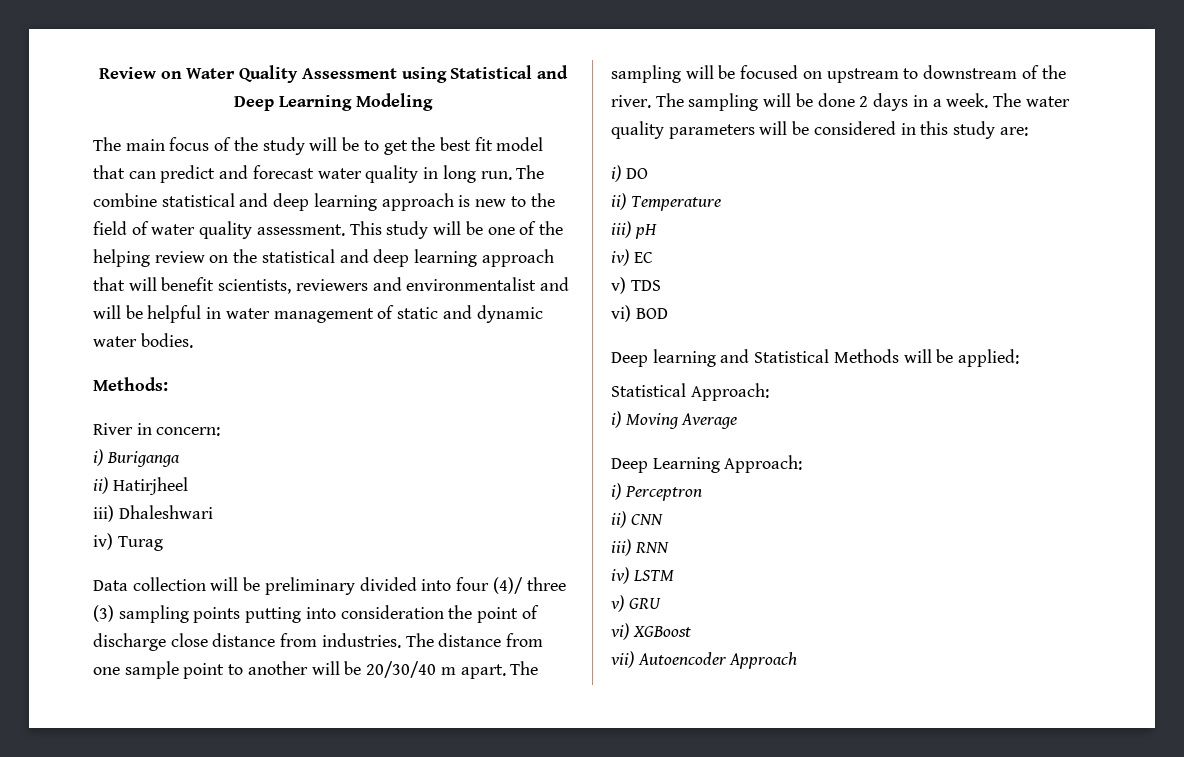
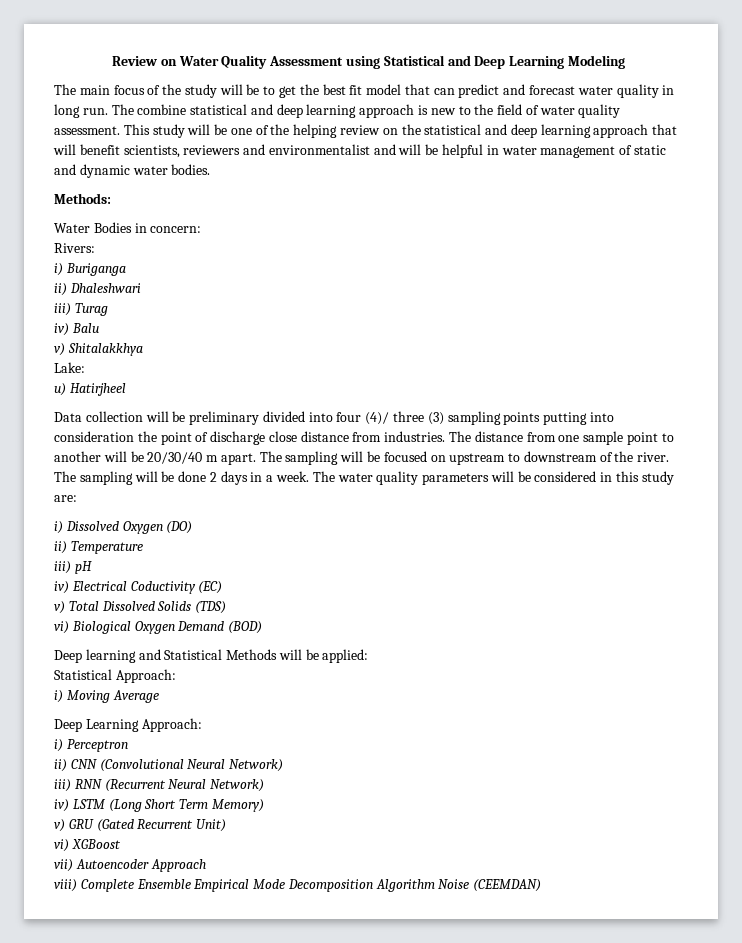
[93,423,133,435] River -> [54,222,132,233] Water Bodies
(221, 431) none -> [54,243,95,253] // Rivers:
[112,477,188,495] [93,505,213,522] [93,533,163,551] Hatirjheel // iii) Dhaleshwari // iv) Turag -> [69,283,141,293] [54,303,108,316] [54,323,99,336] [54,343,143,356] [54,362,85,373] [54,383,126,396] Dhaleshwari // iii) Turag // iv) Balu // v) Shitalakkhya // Lake: // u) Hatirjheel
[625,168,648,179] DO -> [65,521,193,534] Dissolved Oxygen (DO)
[633,252,653,263] [611,277,661,294] [611,305,668,322] EC // v) TDS // vi) BOD -> [71,581,223,594] [54,601,227,614] [54,621,263,634] Electrical Coductivity (EC) // v) Total Dissolved Solids (TDS) // vi) Biological Oxygen Demand (BOD)
(663, 519) none -> [99,759,284,772] (Convolutional Neural Network)
(669, 547) none -> [104,779,265,792] (Recurrent Neural Network)
(674, 575) none -> [108,799,264,812] (Long Short Term Memory)
(661, 603) none -> [96,819,227,832] (Gated Recurrent Unit)
(798, 660) none -> [54,879,542,892] // viii) Complete Ensemble Empirical Mode Decomposition Algorithm Noise (CEEMDAN)

